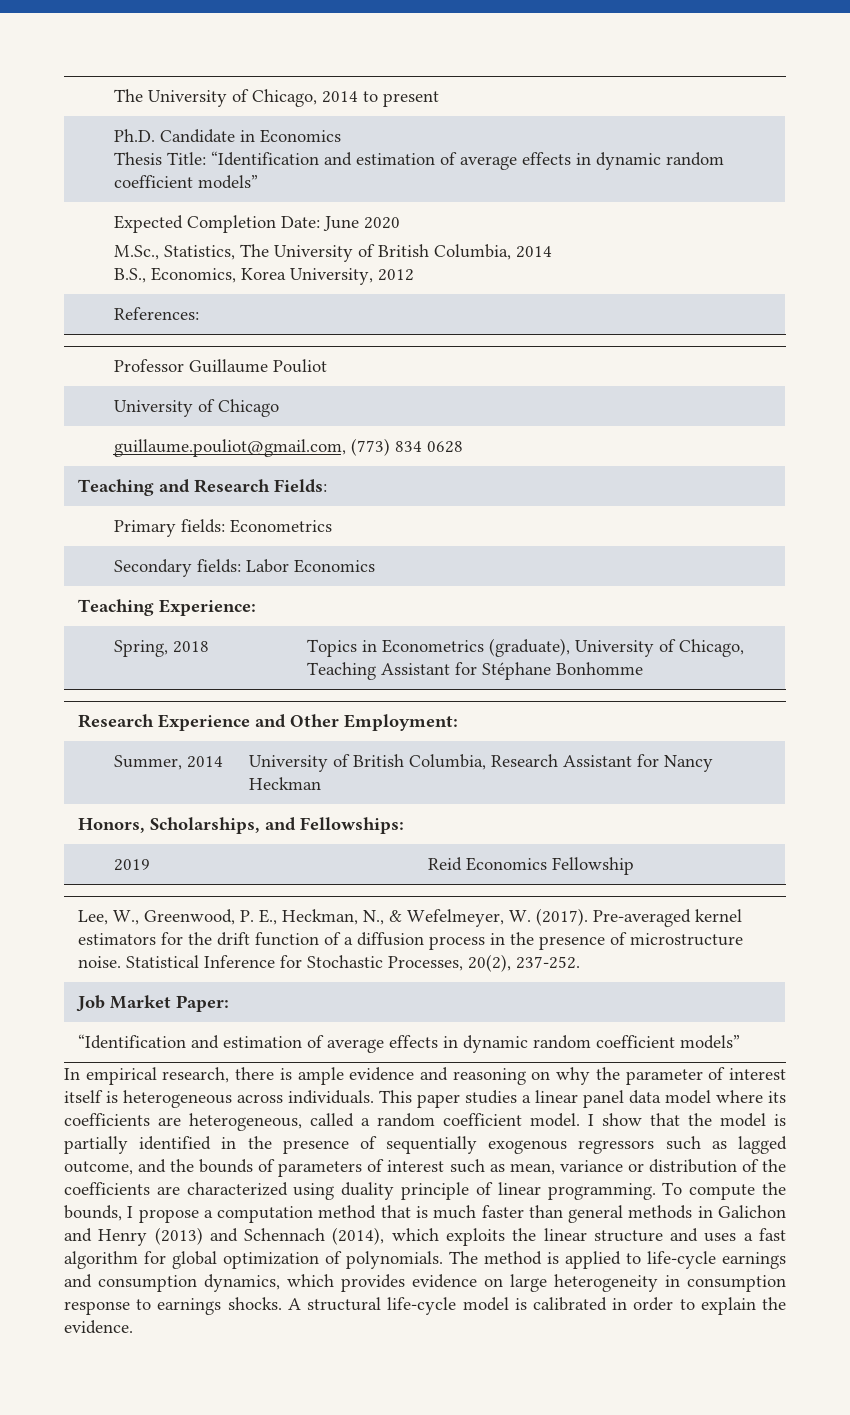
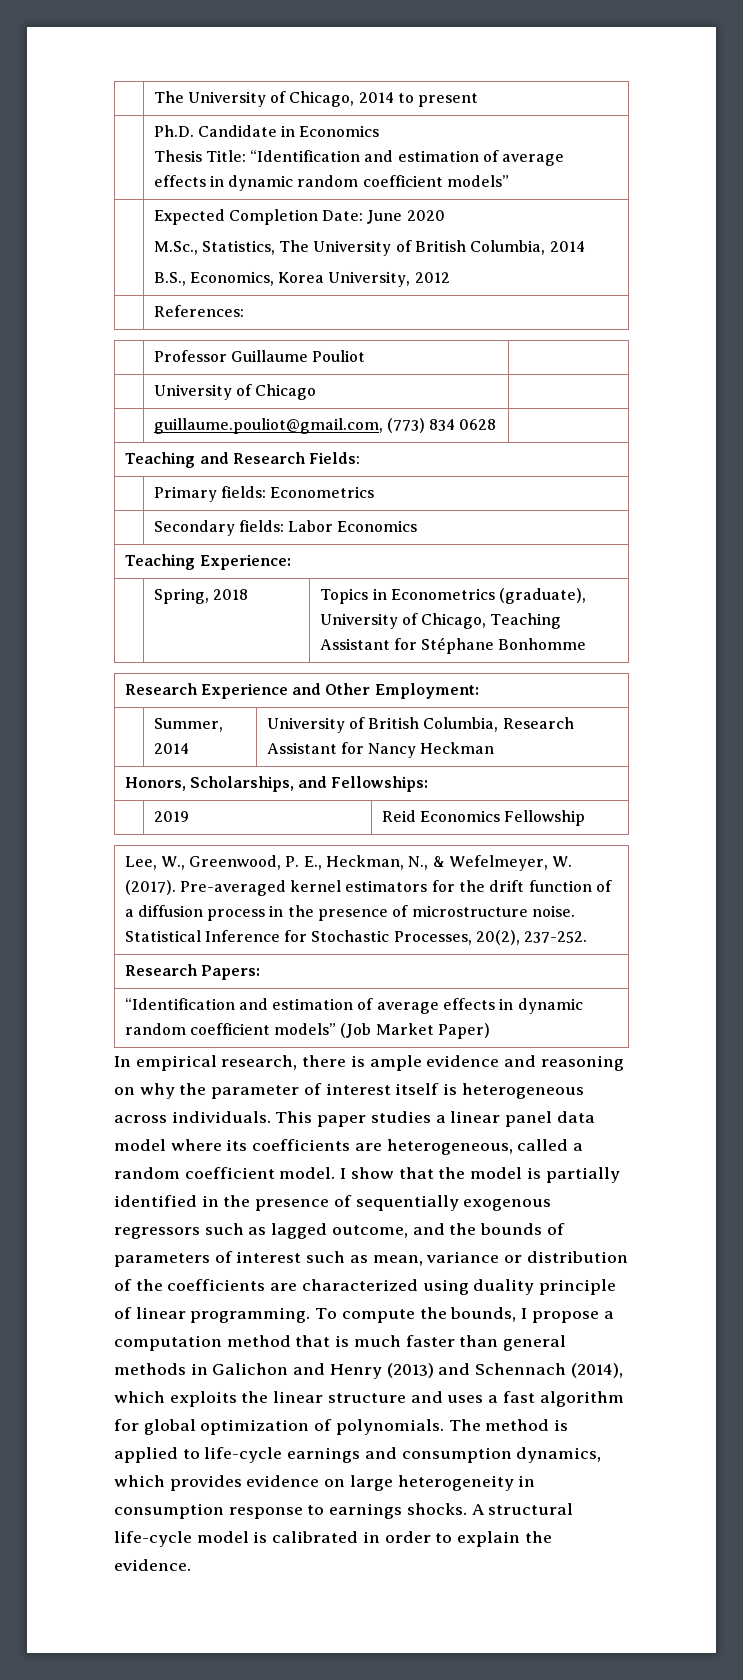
[75,995,229,1012] Job Market Paper: -> [124,964,260,980] Research Papers:
(740, 1042) none -> [340,1023,491,1039] (Job Market Paper)

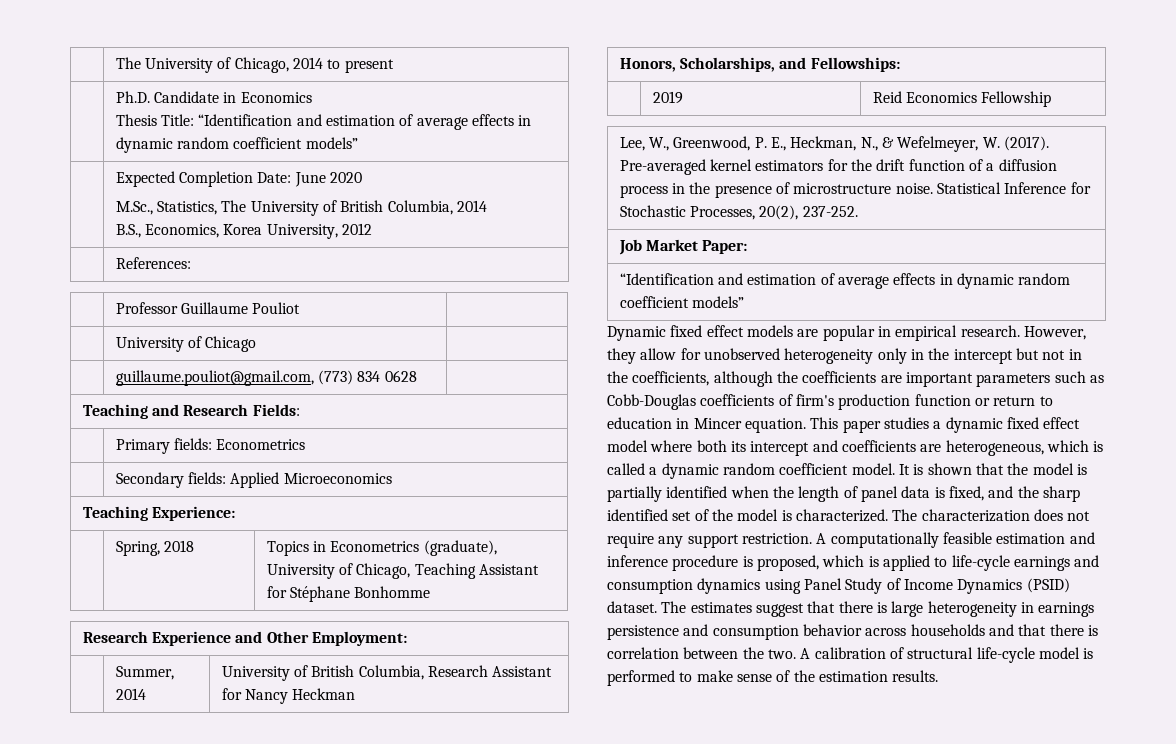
[288,520,418,532] Labor Economics -> [230,472,392,488] Applied Microeconomics
[124,964,260,980] Research Papers: -> [618,239,748,255] Job Market Paper:
[340,1023,491,1039] [114,1055,624,1071] [114,1083,584,1099] [114,1111,595,1127] [114,1139,248,1151] (Job Market Paper) // In empirical research, there is ample evidence and reasoning on why the parameter of interest itself is heterogeneous across individuals. This paper studies a linear panel data model where its -> [607,325,1086,341] [607,348,1082,364] [607,371,1104,387] [607,394,1053,410] [607,417,1081,433] [607,440,838,456] // Dynamic fixed effect models are popular in empirical research. However, they allow for unobserved heterogeneity only in the intercept but not in the coefficients, although the coefficients are important parameters such as Cobb-Douglas coefficients of firm's production function or return to education in Mincer equation. This paper studies a dynamic fixed effect model where both its intercept and
(513, 1147) none -> [1046,440,1104,452] which is
(584, 1147) none -> [661,463,719,479] dynamic
[340,1167,394,1179] I show -> [898,463,972,475] It is shown
[201,1195,552,1211] [114,1223,565,1239] [114,1251,628,1267] [114,1279,617,1295] [114,1307,614,1323] [114,1335,567,1351] [114,1363,623,1379] [114,1391,624,1407] [114,1419,550,1435] in the presence of sequentially exogenous regressors such as lagged outcome, and the bounds of parameters of interest such as mean, variance or distribution of the coefficients are characterized using duality principle of linear programming. To compute the bounds, I propose a computation method that is much faster than general methods in Galichon and Henry (2013) and Schennach (2014), which exploits the linear structure and uses a fast algorithm for global optimization of polynomials. The method -> [730,486,1080,502] [607,509,1091,522] [607,532,1095,548] [607,555,865,571] when the length of panel data is fixed, and the sharp identified set of the model is characterized. The characterization does not require any support restriction. A computationally feasible estimation and inference procedure is proposed, which
[516,1447,602,1463] [114,1475,536,1491] [114,1503,574,1519] [114,1531,552,1547] [114,1559,191,1571] dynamics, which provides evidence on large heterogeneity in consumption response to earnings shocks. A structural life-cycle model is calibrated in order to explain the evidence. -> [697,578,1070,594] [607,601,1095,617] [607,624,1098,640] [607,647,1094,663] [607,670,939,686] dynamics using Panel Study of Income Dynamics (PSID) dataset. The estimates suggest that there is large heterogeneity in earnings persistence and consumption behavior across households and that there is correlation between the two. A calibration of structural life-cycle model is performed to make sense of the estimation results.

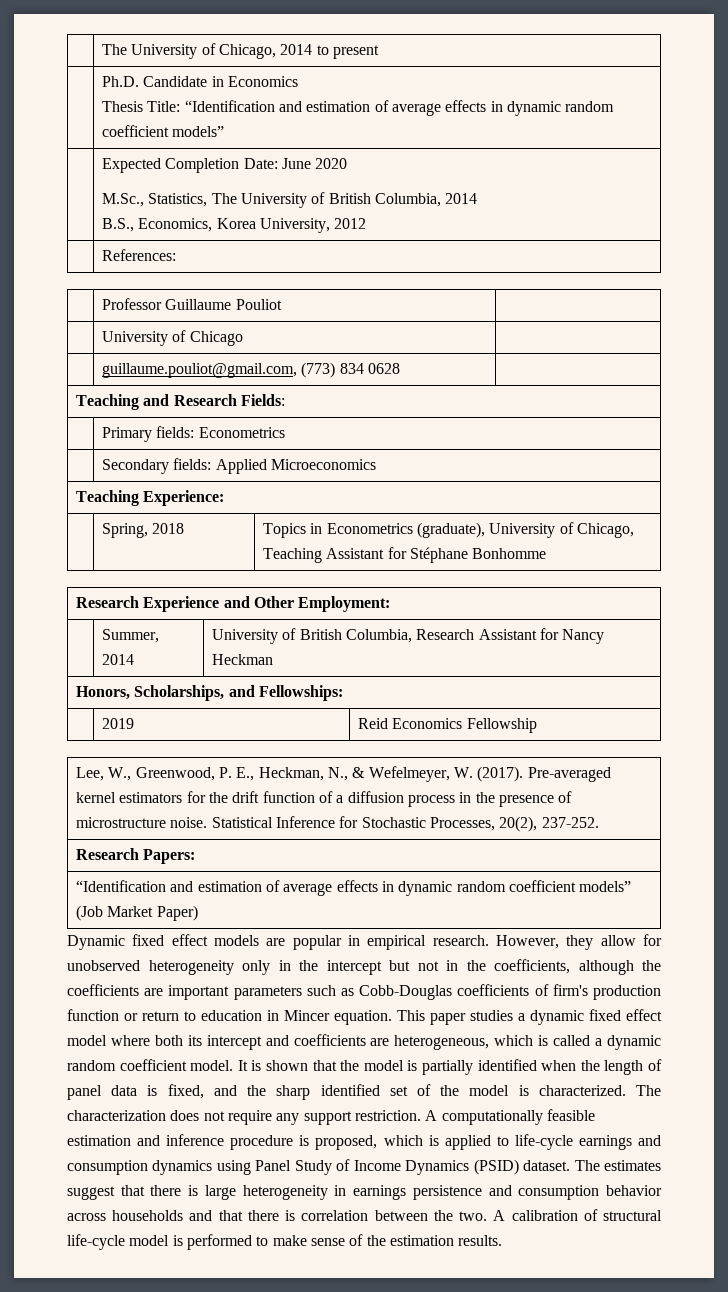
[618,239,748,255] Job Market Paper: -> [76,848,196,864] Research Papers:
(744, 302) none -> [76,905,198,921] (Job Market Paper)

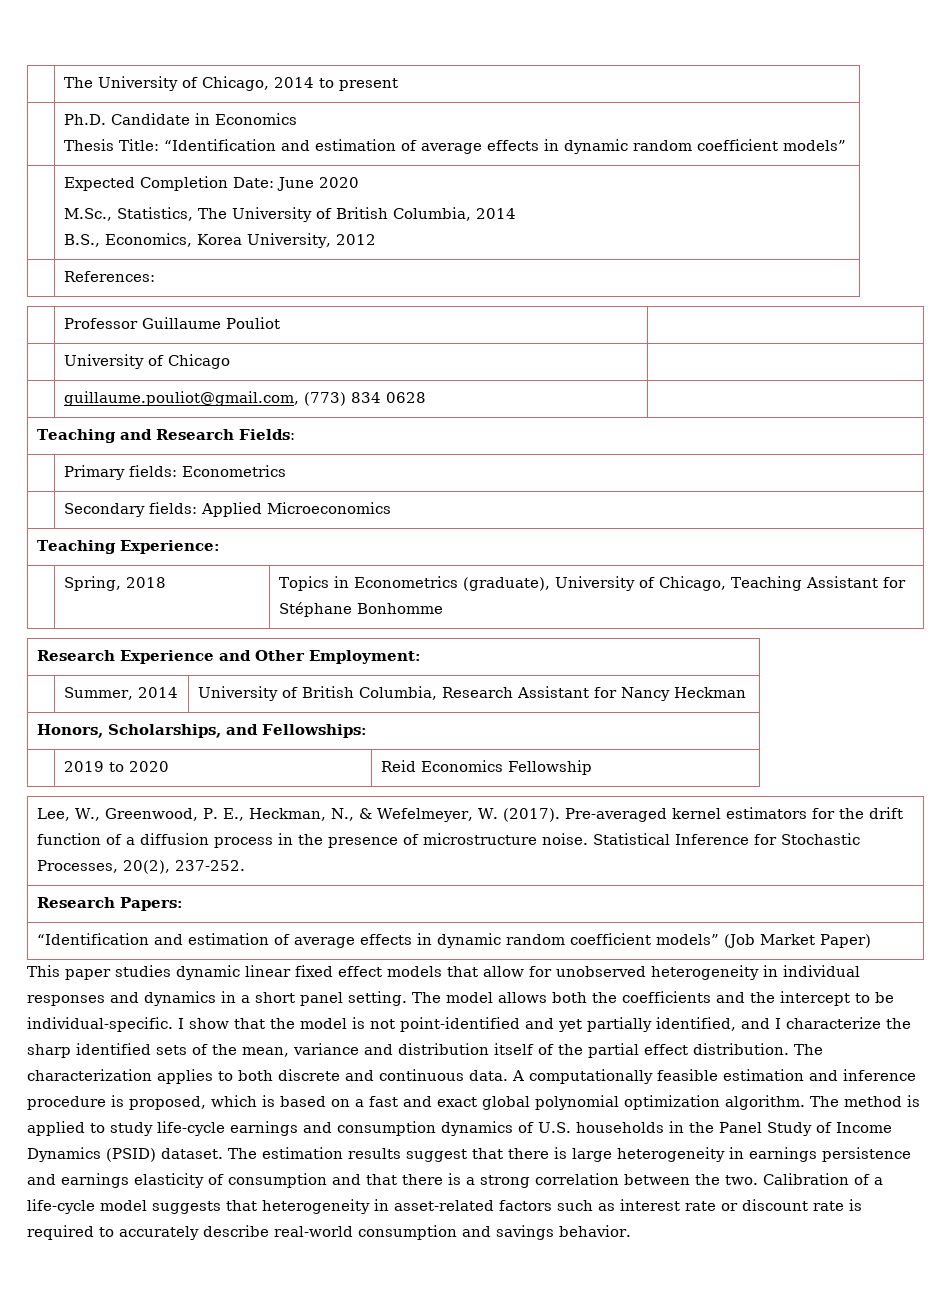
(135, 723) none -> [108,761,169,772] to 2020
[67,934,662,950] [67,959,661,975] [67,984,661,1000] [67,1009,662,1025] [67,1034,661,1050] [67,1059,663,1075] [67,1084,237,1100] Dynamic fixed effect models are popular in empirical research. However, they allow for unobserved heterogeneity only in the intercept but not in the coefficients, although the coefficients are important parameters such as Cobb-Douglas coefficients of firm's production function or return to education in Mincer equation. This paper studies a dynamic fixed effect model where both its intercept and coefficients are heterogeneous, which is called a dynamic random coefficient model. It is shown that the model is partially identified when the length of panel data is fixed, and -> [27,965,860,980] [27,991,894,1006] [27,1017,881,1032] This paper studies dynamic linear fixed effect models that allow for unobserved heterogeneity in individual responses and dynamics in a short panel setting. The model allows both the coefficients and the intercept to be individual-specific. I show that the model is not point-identified and yet partially identified, and I characterize
[389,1084,661,1096] [67,1110,421,1125] set of the model is characterized. The characterization does not require any support restriction. -> [156,1043,823,1058] [27,1069,508,1084] sets of the mean, variance and distribution itself of the partial effect distribution. The characterization applies to both discrete and continuous data.
(439, 1140) none -> [280,1095,920,1110] based on a fast and exact global polynomial optimization algorithm. The method is
(509, 1141) none -> [110,1122,153,1136] study
[216,1160,251,1175] using -> [518,1121,714,1133] of U.S. households in the
[604,1160,661,1171] estimates -> [262,1147,401,1159] estimation results
[518,1185,663,1200] [67,1210,184,1221] consumption behavior across households -> [61,1173,327,1188] earnings elasticity of consumption
(296, 1215) none -> [466,1175,530,1188] a strong
[493,1209,662,1221] [67,1234,503,1250] A calibration of structural life-cycle model is performed to make sense of the estimation results. -> [763,1173,883,1185] [27,1199,862,1214] [27,1225,631,1240] Calibration of a life-cycle model suggests that heterogeneity in asset-related factors such as interest rate or discount rate is required to accurately describe real-world consumption and savings behavior.

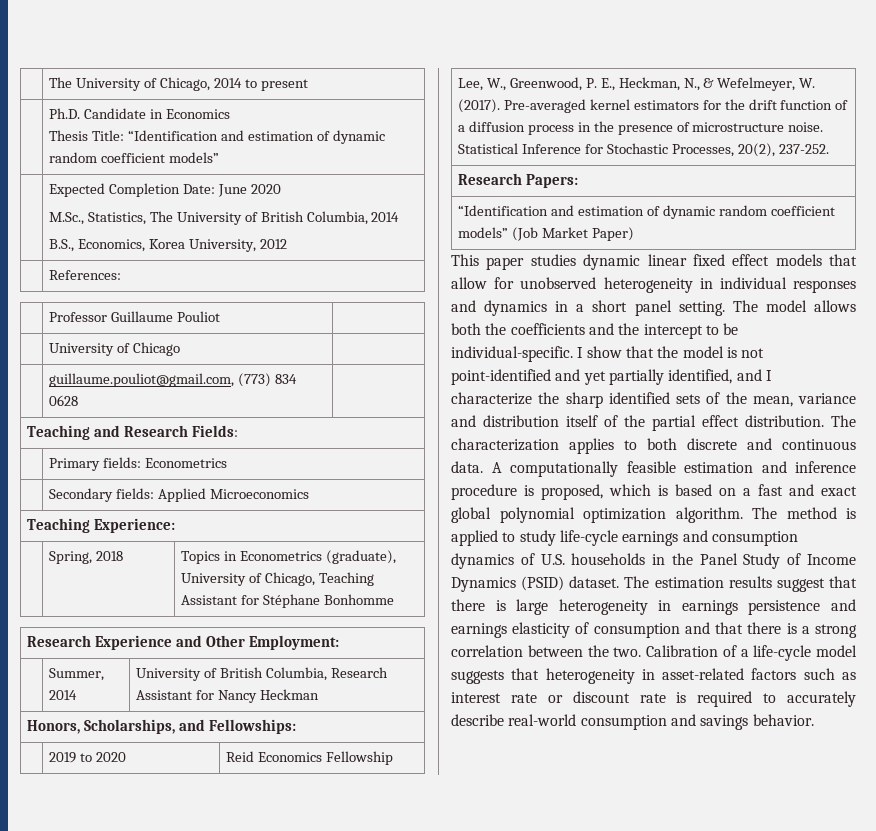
[420,139,559,154] average effects in -> (330, 136) none
[293,933,432,948] average effects in -> (660, 211) none

